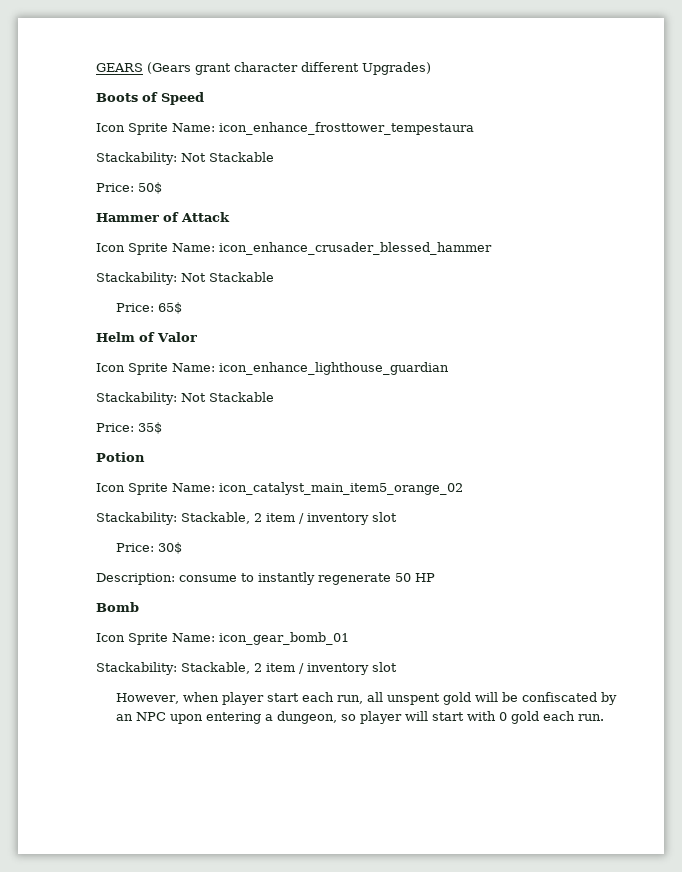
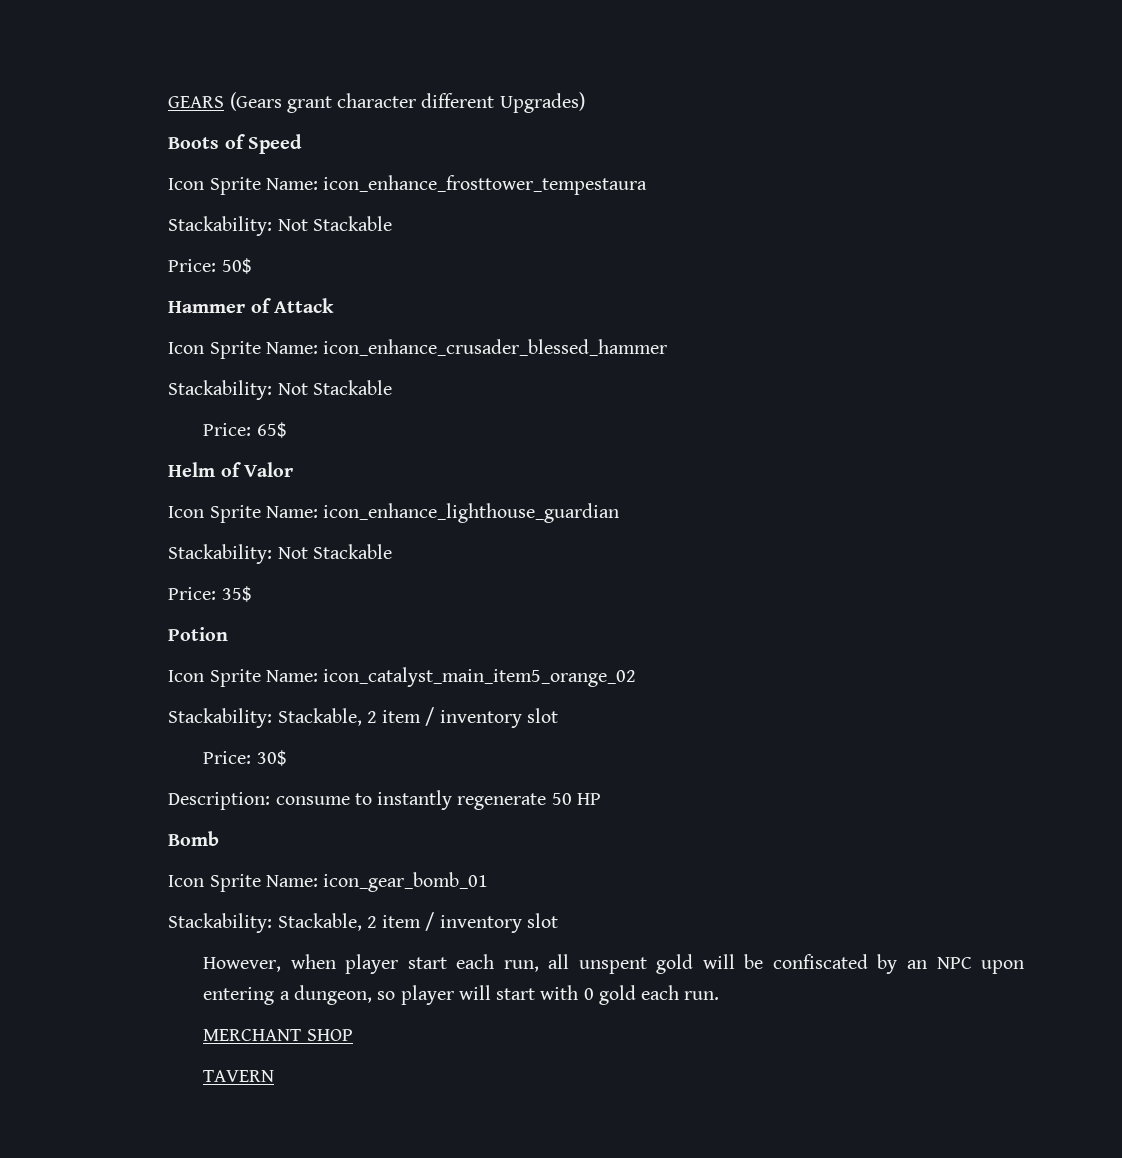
(605, 717) none -> [203,1029,353,1041] [203,1070,275,1082] // MERCHANT SHOP // TAVERN

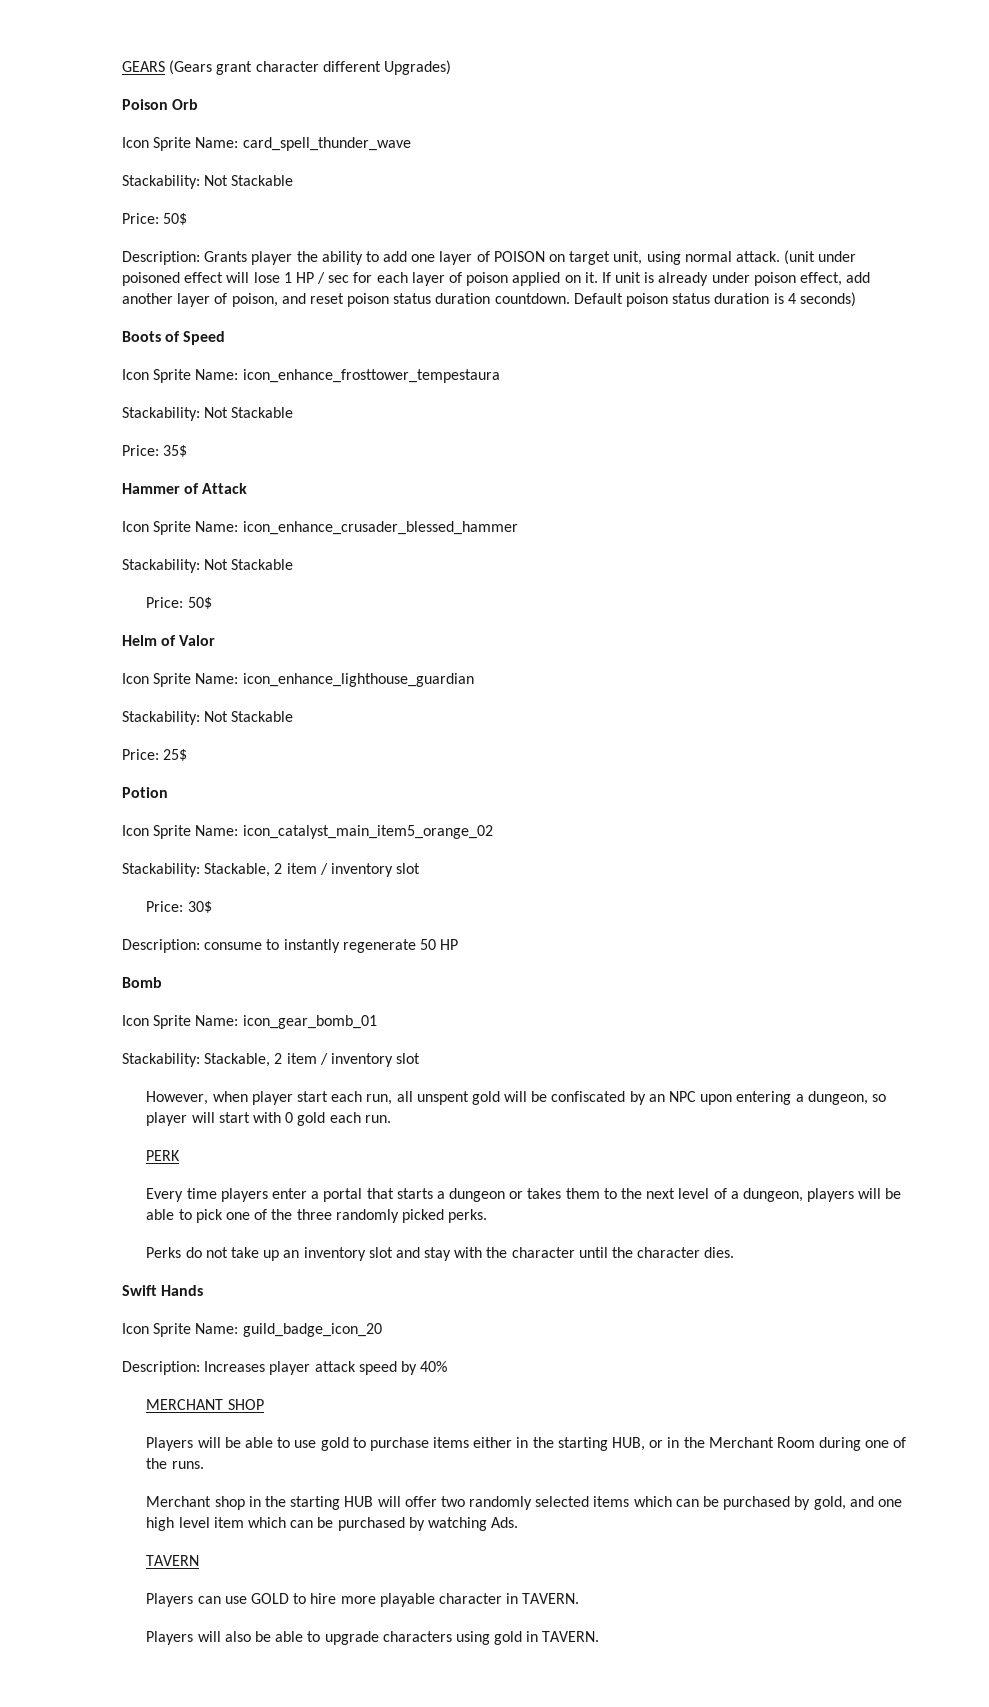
(585, 102) none -> [121,99,199,110] [121,137,411,151] [121,175,294,189] [121,213,188,225] [121,250,857,265] [121,272,871,286] [121,292,856,307] // Poison Orb // Icon Sprite Name: card_spell_thunder_wave // Stackability: Not Stackable // Price: 50$ // Description: Grants player the ability to add one layer of POISON on target unit, using normal attack. (unit under poisoned effect will lose 1 HP / sec for each layer of poison applied on it. If unit is already under poison effect, add another layer of poison, and reset poison status duration countdown. Default poison status duration is 4 seconds)
[221,258,252,274] 50$ -> [163,445,188,457] 35$
[256,422,287,438] 65$ -> [187,597,212,609] 50$
[221,586,252,602] 35$ -> [163,749,188,761] 25$
[203,1029,353,1041] [203,1070,275,1082] MERCHANT SHOP // TAVERN -> [146,1150,181,1161] [146,1188,902,1202] [146,1209,488,1223] [146,1247,735,1261] [121,1285,204,1296] [121,1323,382,1337] [121,1361,448,1375] [146,1399,264,1410] [146,1437,907,1451] [146,1458,204,1469] [146,1496,902,1510] [146,1517,519,1531] [146,1555,200,1566] [146,1593,580,1607] [146,1631,600,1645] PERK // Every time players enter a portal that starts a dungeon or takes them to the next level of a dungeon, players will be able to pick one of the three randomly picked perks. // Perks do not take up an inventory slot and stay with the character until the character dies. // Swift Hands // Icon Sprite Name: guild_badge_icon_20 // Description: Increases player attack speed by 40% // MERCHANT SHOP // Players will be able to use gold to purchase items either in the starting HUB, or in the Merchant Room during one of the runs. // Merchant shop in the starting HUB will offer two randomly selected items which can be purchased by gold, and one high level item which can be purchased by watching Ads. // TAVERN // Players can use GOLD to hire more playable character in TAVERN. // Players will also be able to upgrade characters using gold in TAVERN.

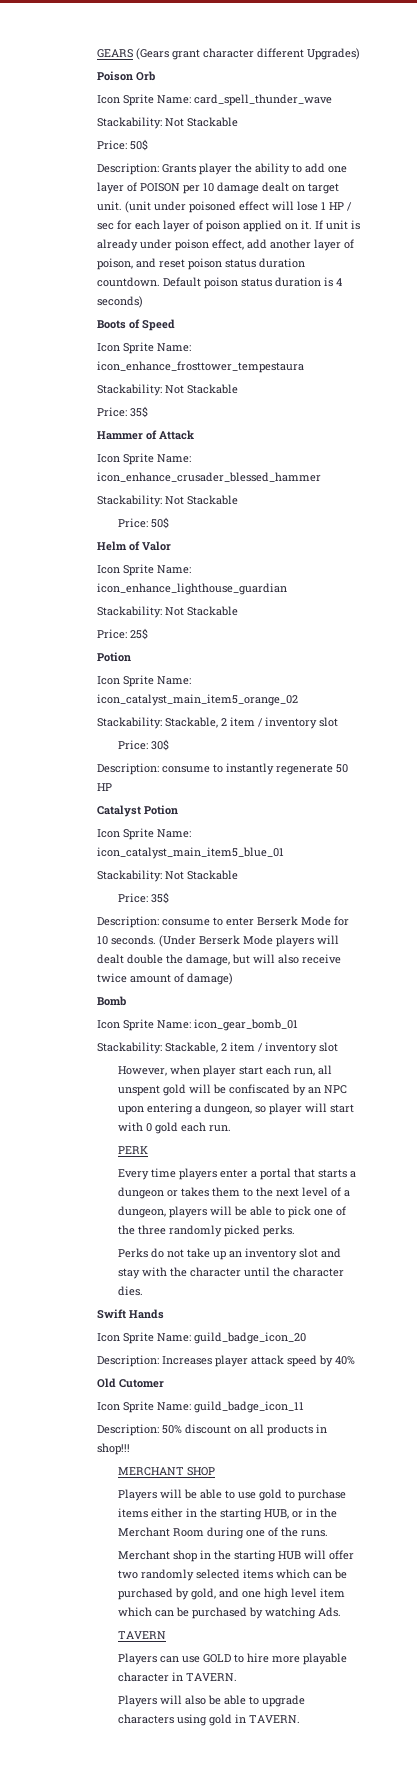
[548,251,780,265] on target unit, using normal attack. -> [182,182,339,194] [96,201,122,211] per 10 damage dealt on target unit.
(459, 944) none -> [96,805,178,817] [96,828,191,840] [96,847,284,859] [96,870,238,882] [117,892,169,904] [96,916,349,928] [96,935,339,947] [96,954,341,966] [96,973,233,985] // Catalyst Potion // Icon Sprite Name: icon_catalyst_main_item5_blue_01 // Stackability: Not Stackable // Price: 35$ // Description: consume to enter Berserk Mode for 10 seconds. (Under Berserk Mode players will dealt double the damage, but will also receive twice amount of damage)
(448, 1366) none -> [96,1378,164,1388] [96,1401,304,1413] [96,1424,327,1436] [96,1443,130,1455] // Old Cutomer // Icon Sprite Name: guild_badge_icon_11 // Description: 50% discount on all products in shop!!!

